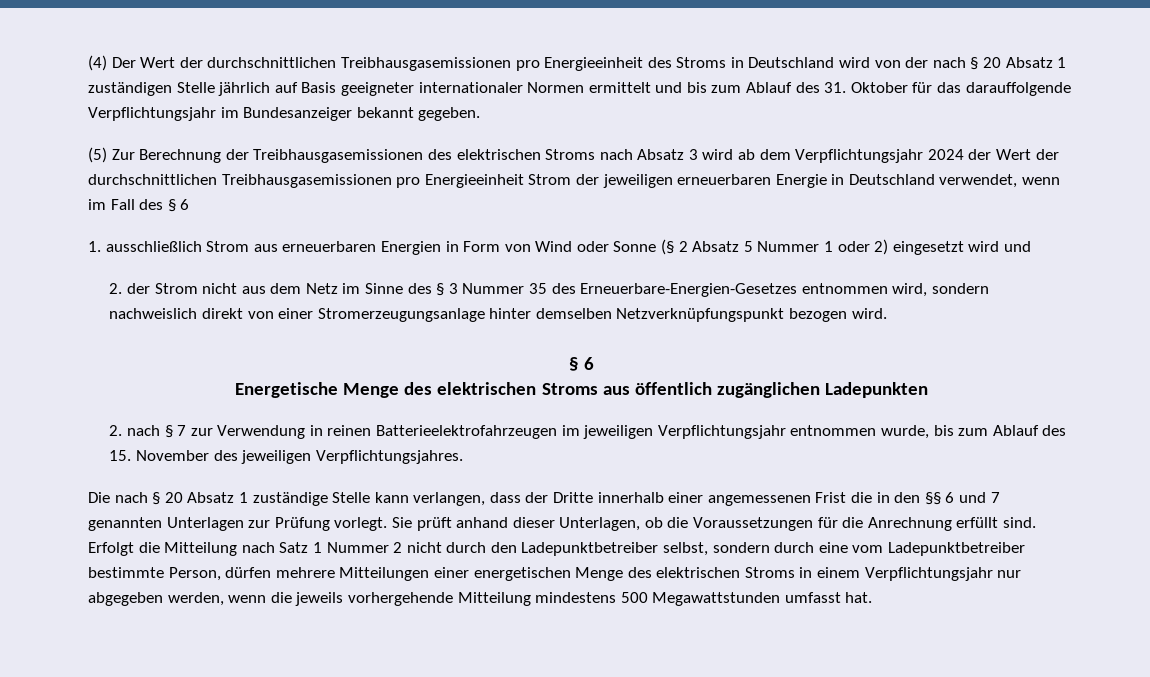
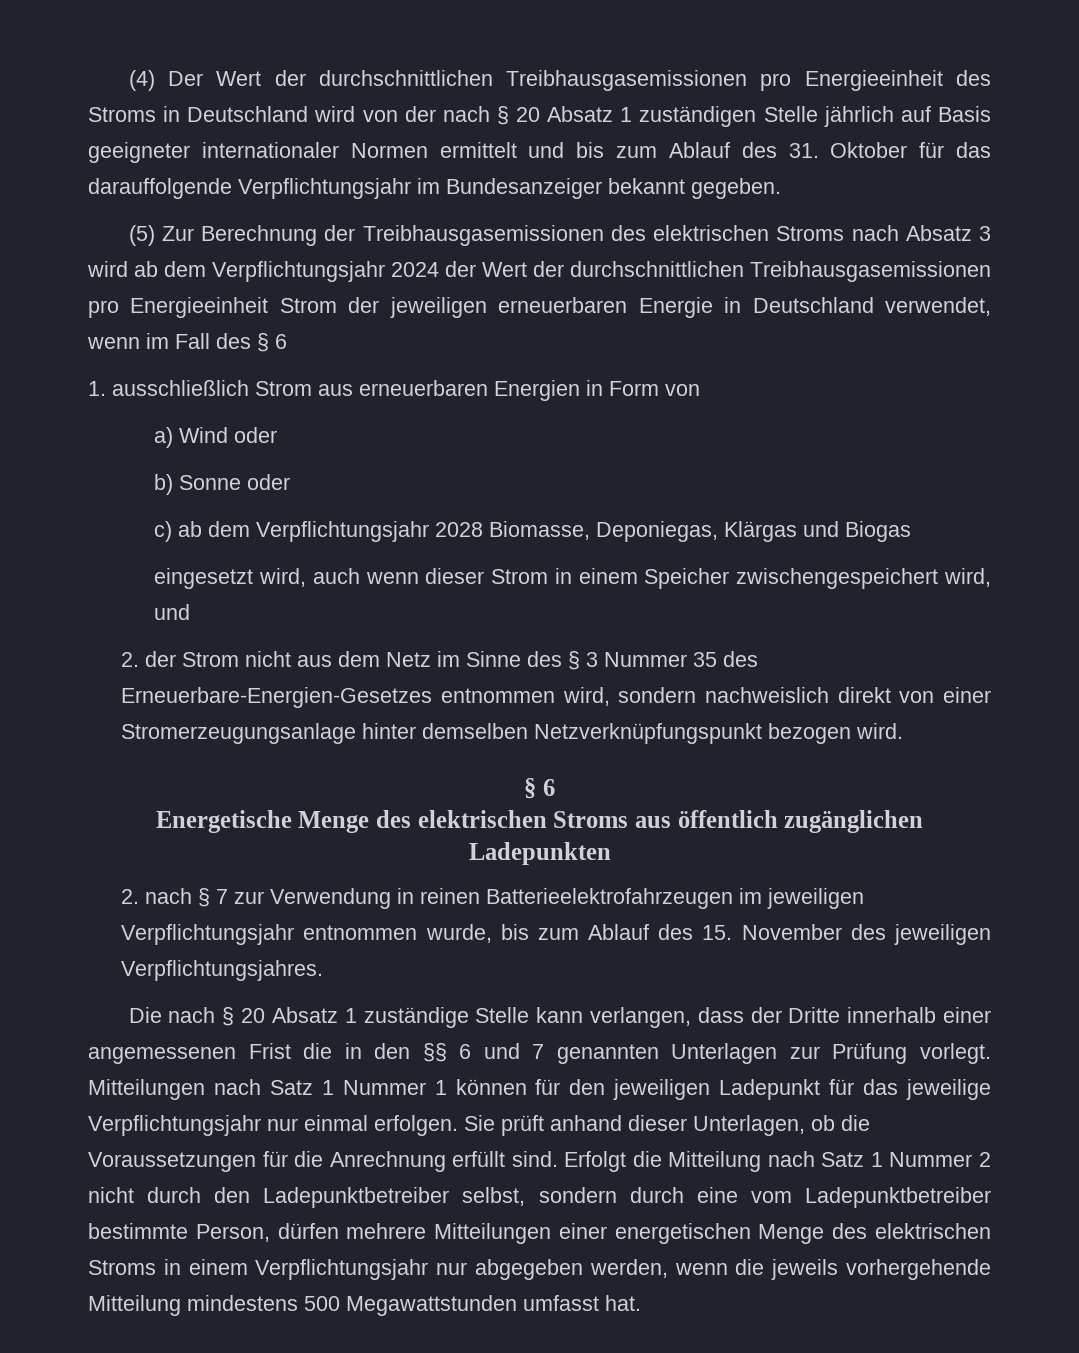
(531, 248) none -> [154,427,174,448] // a)
[613,239,1000,255] Sonne (§ 2 Absatz 5 Nummer 1 oder 2) eingesetzt wird -> [154,474,291,495] [154,521,912,542] [154,568,991,589] // b) Sonne oder // c) ab dem Verpflichtungsjahr 2028 Biomasse, Deponiegas, Klärgas und Biogas // eingesetzt wird, auch wenn dieser Strom in einem Speicher zwischengespeichert wird,
(388, 524) none -> [88,1079,991,1100] [88,1115,458,1136] Mitteilungen nach Satz 1 Nummer 1 können für den jeweiligen Ladepunkt für das jeweilige Verpflichtungsjahr nur einmal erfolgen.

